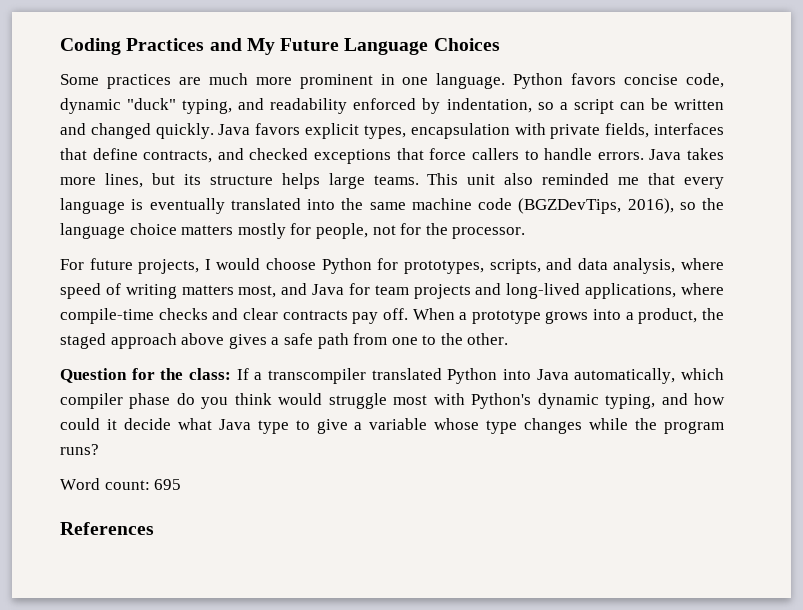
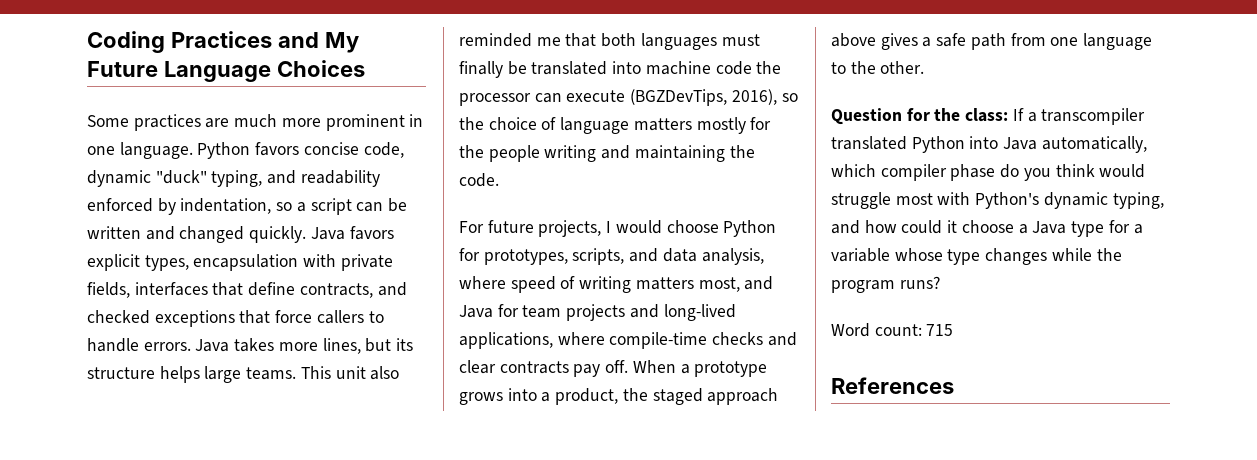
[684,177,725,189] [60,198,724,214] [60,223,526,239] every language is eventually translated into the same machine code (BGZDevTips, 2016), so the language choice matters mostly for people, not for the processor. -> [601,33,760,50] [459,61,782,78] [459,89,798,106] [459,117,772,134] [459,145,755,162] [459,173,499,187] both languages must finally be translated into machine code the processor can execute (BGZDevTips, 2016), so the choice of language matters mostly for the people writing and maintaining the code.
(418, 341) none -> [1083,33,1153,50] language
[123,418,348,434] decide what Java type to give -> [961,220,1130,237] choose a Java type for
[154,479,182,490] 695 -> [926,324,954,336] 715

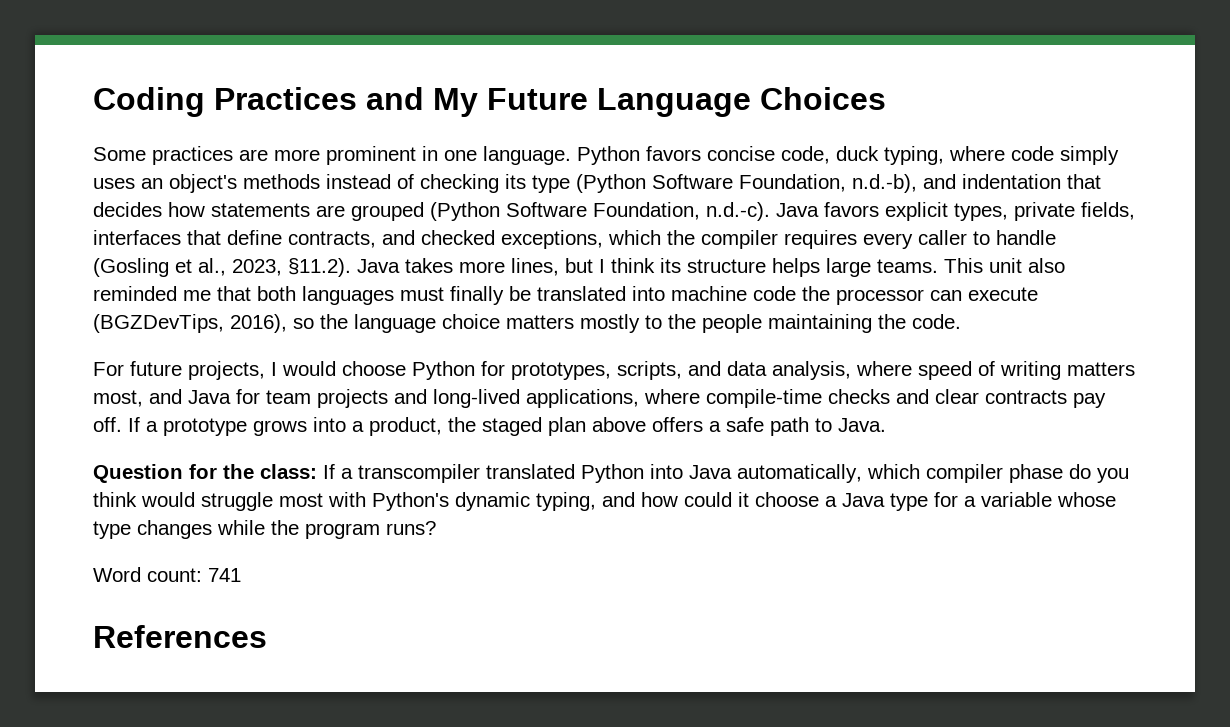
[234,114,278,127] much -> (268, 155) none
[87,170,380,187] [87,198,408,215] [87,226,307,243] dynamic "duck" typing, and readability enforced by indentation, so a script can be written and changed quickly. -> [836,146,1119,165] [93,174,1101,193] [93,202,770,221] duck typing, where code simply uses an object's methods instead of checking its type (Python Software Foundation, n.d.-b), and indentation that decides how statements are grouped (Python Software Foundation, n.d.-c).
[193,254,337,271] encapsulation with -> (1008, 212) none
[154,310,384,327] [87,338,191,352] exceptions that force callers to handle errors. -> [501,230,1056,249] [93,258,351,277] exceptions, which the compiler requires every caller to handle (Gosling et al., 2023, §11.2).
(392, 345) none -> [599,258,655,273] I think
[488,117,630,134] choice of language -> [354,314,500,333] language choice
[750,117,772,130] for -> [645,315,662,329] to
[544,145,631,162] writing and -> (762, 323) none
[632,360,676,373] When -> [128,417,140,432] If
[707,388,779,405] [831,33,1153,50] [831,61,925,74] approach above gives a safe path from one language to the other. -> [548,417,886,436] plan above offers a safe path to Java.
[926,324,954,336] 715 -> [208,568,241,582] 741

